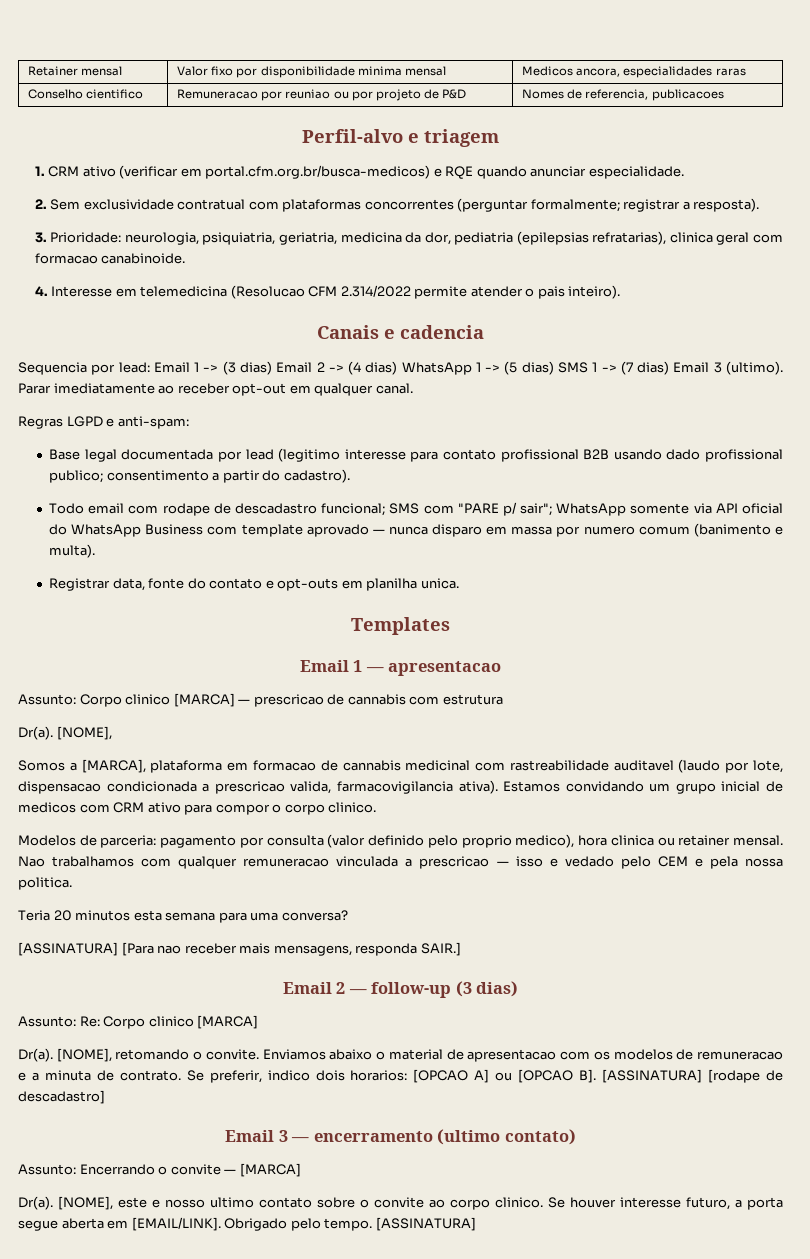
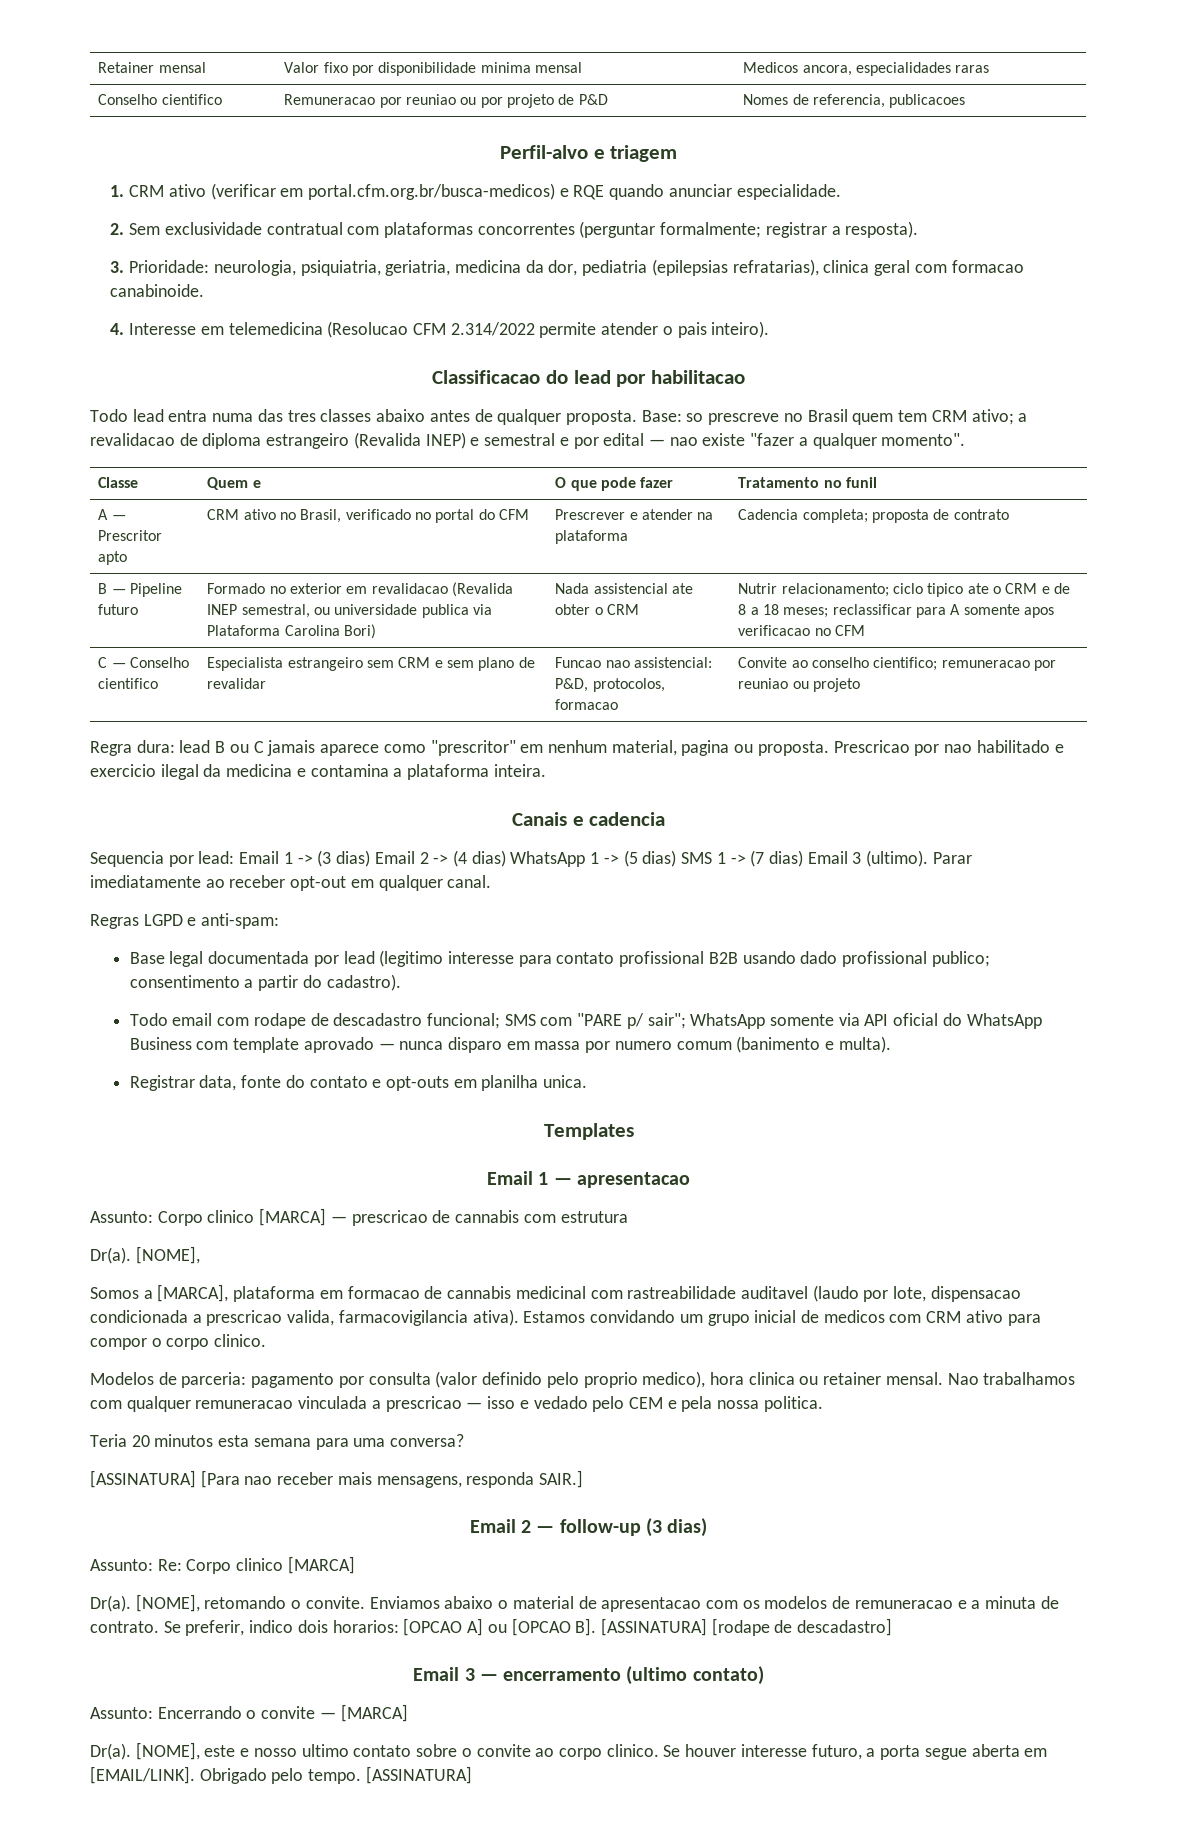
(621, 292) none -> [432,370,745,387] [90,409,1028,425] [90,432,966,449] [98,477,139,488] [207,477,261,490] [555,477,674,491] [738,477,878,488] [98,509,126,520] [98,530,163,541] [98,551,128,565] [207,509,530,523] [555,509,714,520] [555,530,629,544] [738,509,1009,523] [98,583,183,597] [98,604,139,615] [207,582,514,597] [207,604,493,618] [207,624,377,639] [555,583,694,594] [555,604,640,615] [738,583,1071,597] [738,604,1055,618] [738,625,866,636] [98,657,190,668] [98,678,159,689] [207,657,535,671] [207,678,267,689] [555,657,713,668] [555,678,665,692] [555,699,619,710] [738,657,1057,671] [738,678,861,692] [90,740,1064,756] [90,764,546,780] // Classificacao do lead por habilitacao // Todo lead entra numa das tres classes abaixo antes de qualquer proposta. Base: so prescreve no Brasil quem tem CRM ativo; a revalidacao de diploma estrangeiro (Revalida INEP) e semestral e por edital — nao existe "fazer a qualquer momento". // Classe | Quem e | O que pode fazer | Tratamento no funil // A — Prescritor apto | CRM ativo no Brasil, verificado no portal do CFM | Prescrever e atender na plataforma | Cadencia completa; proposta de contrato // B — Pipeline futuro | Formado no exterior em revalidacao (Revalida INEP semestral, ou universidade publica via Plataforma Carolina Bori) | Nada assistencial ate obter o CRM | Nutrir relacionamento; ciclo tipico ate o CRM e de 8 a 18 meses; reclassificar para A somente apos verificacao no CFM // C — Conselho cientifico | Especialista estrangeiro sem CRM e sem plano de revalidar | Funcao nao assistencial: P&D, protocolos, formacao | Convite ao conselho cientifico; remuneracao por reuniao ou projeto // Regra dura: lead B ou C jamais aparece como "prescritor" em nenhum material, pagina ou proposta. Prescricao por nao habilitado e exercicio ilegal da medicina e contamina a plataforma inteira.

